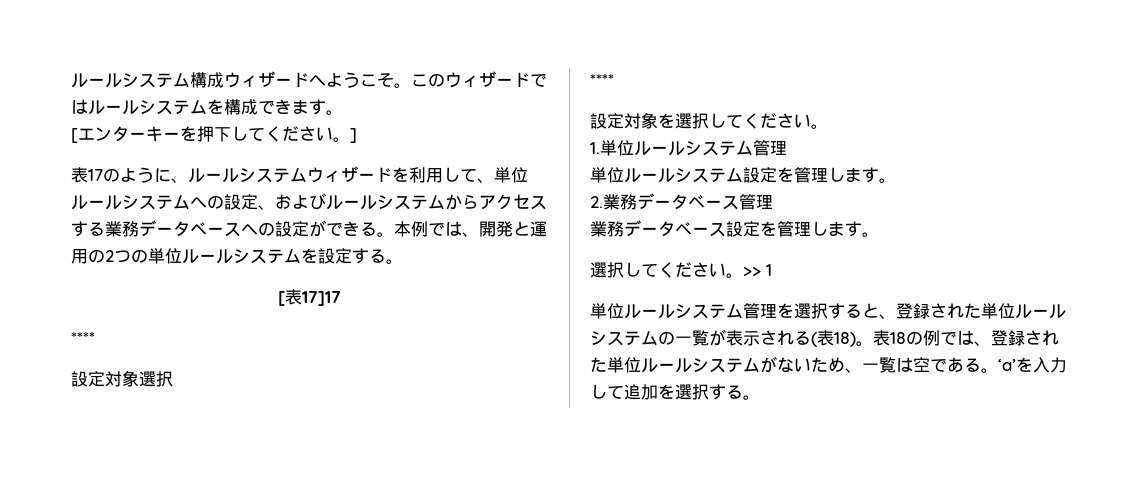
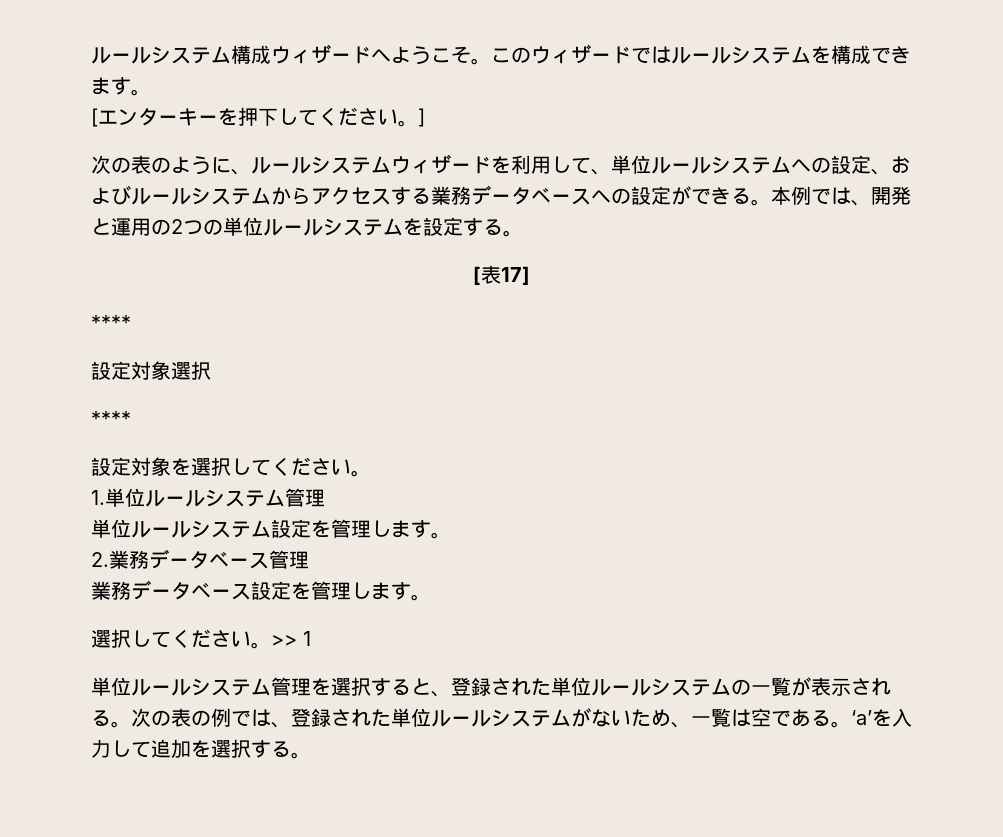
[71,167,103,183] 表17 -> [91,155,151,174] 次の表
[302,291,341,306] 17]17 -> [501,266,530,285] 17]
[811,330,906,347] (表18)。表18 -> [111,708,191,728] 。次の表

